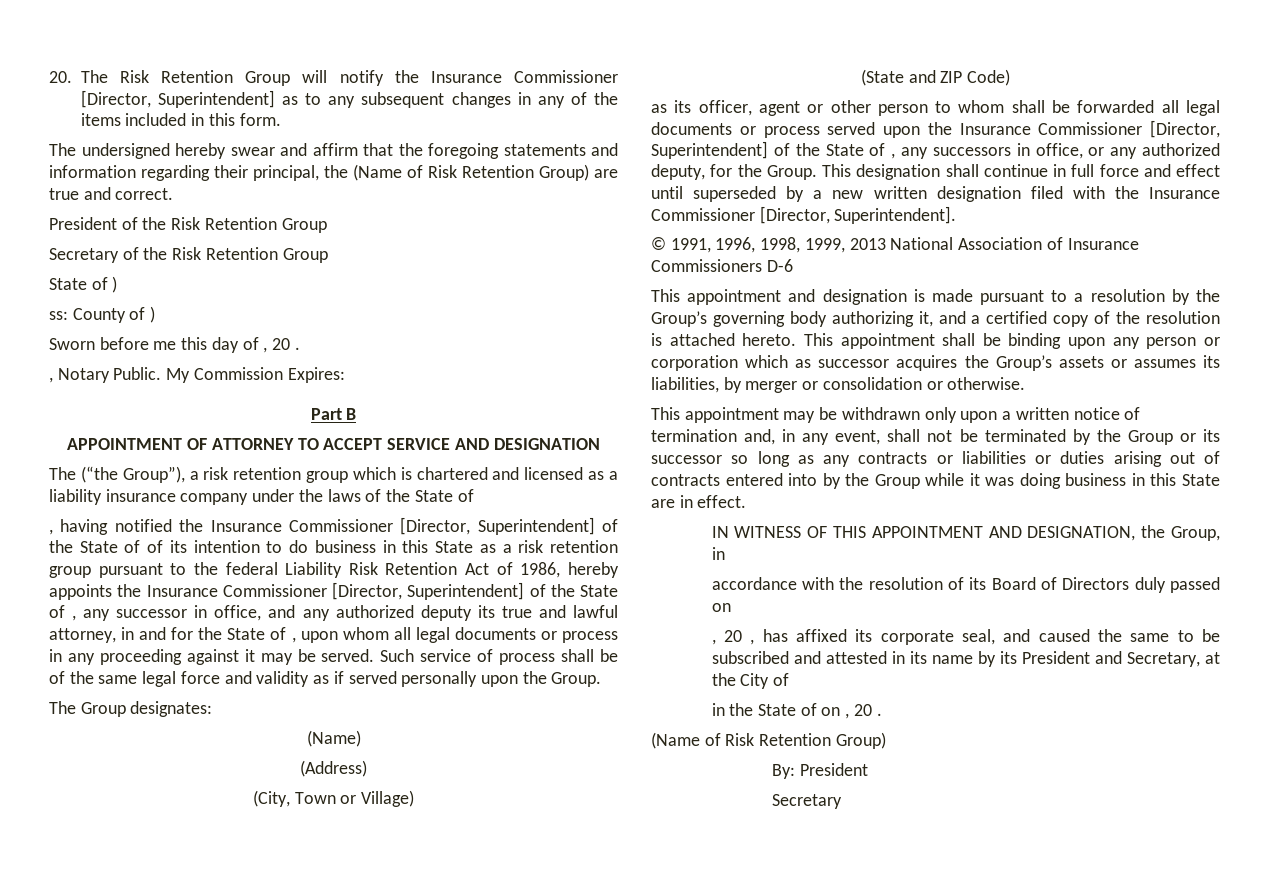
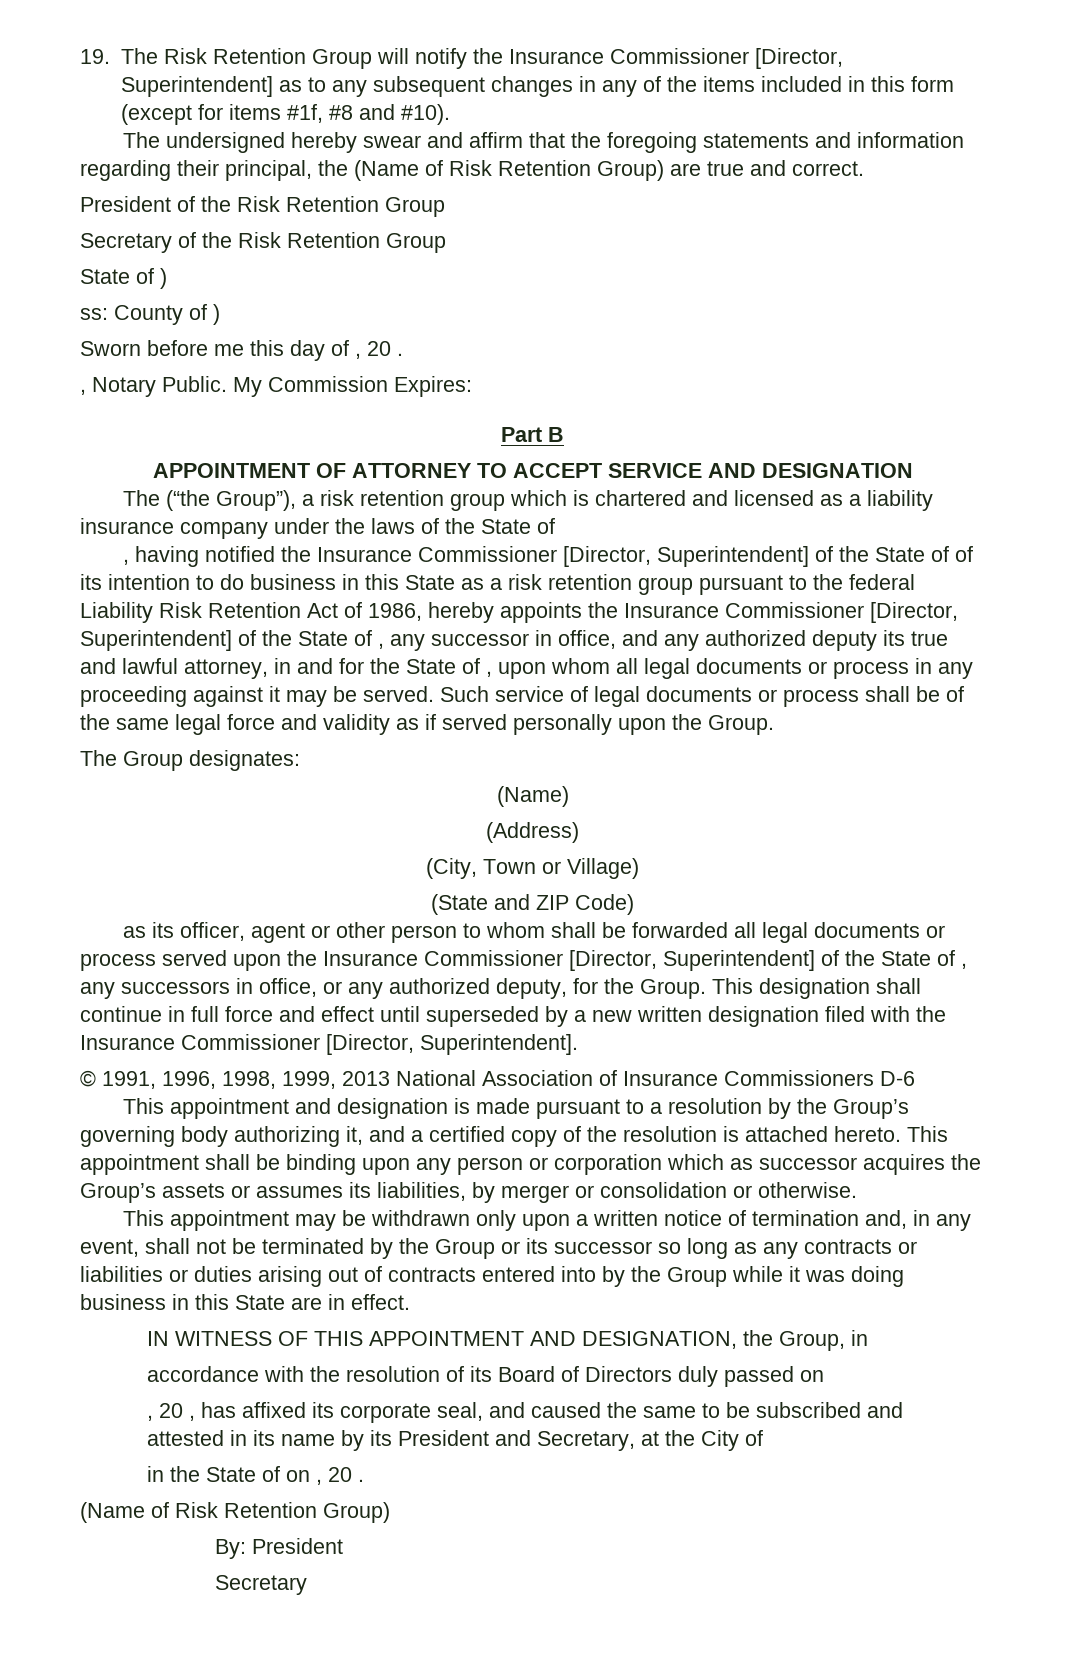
[49,71,72,83] 20. -> [80,49,110,64] 19.
[239,113,281,126] form. -> [910,76,954,92] [120,104,450,125] form (except for items #1f, #8 and #10).
(494, 655) none -> [594,686,777,707] legal documents or

